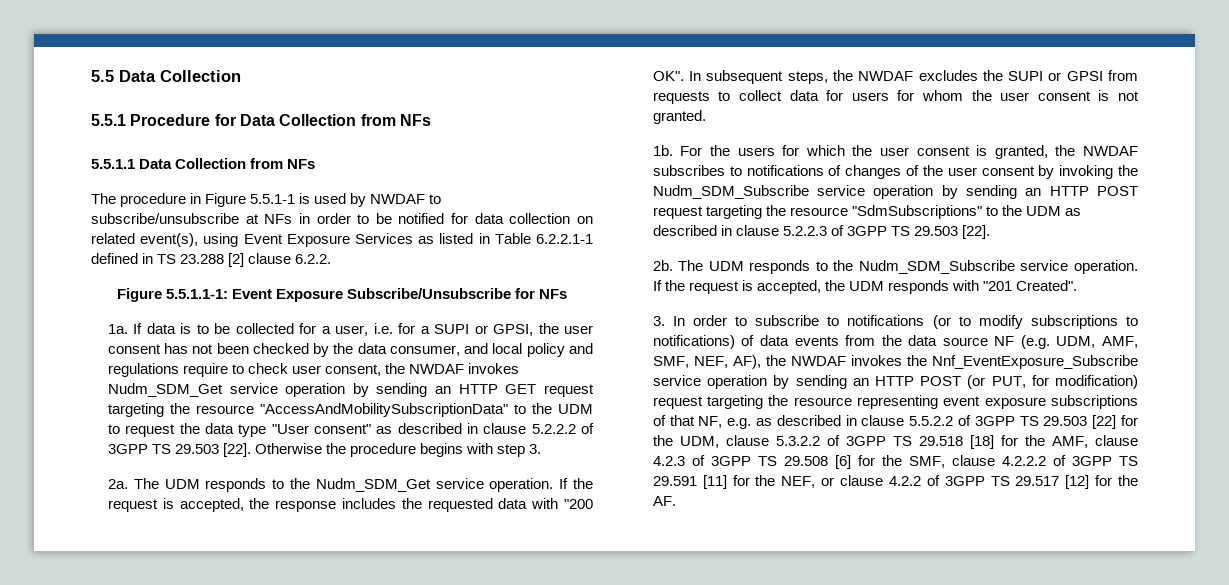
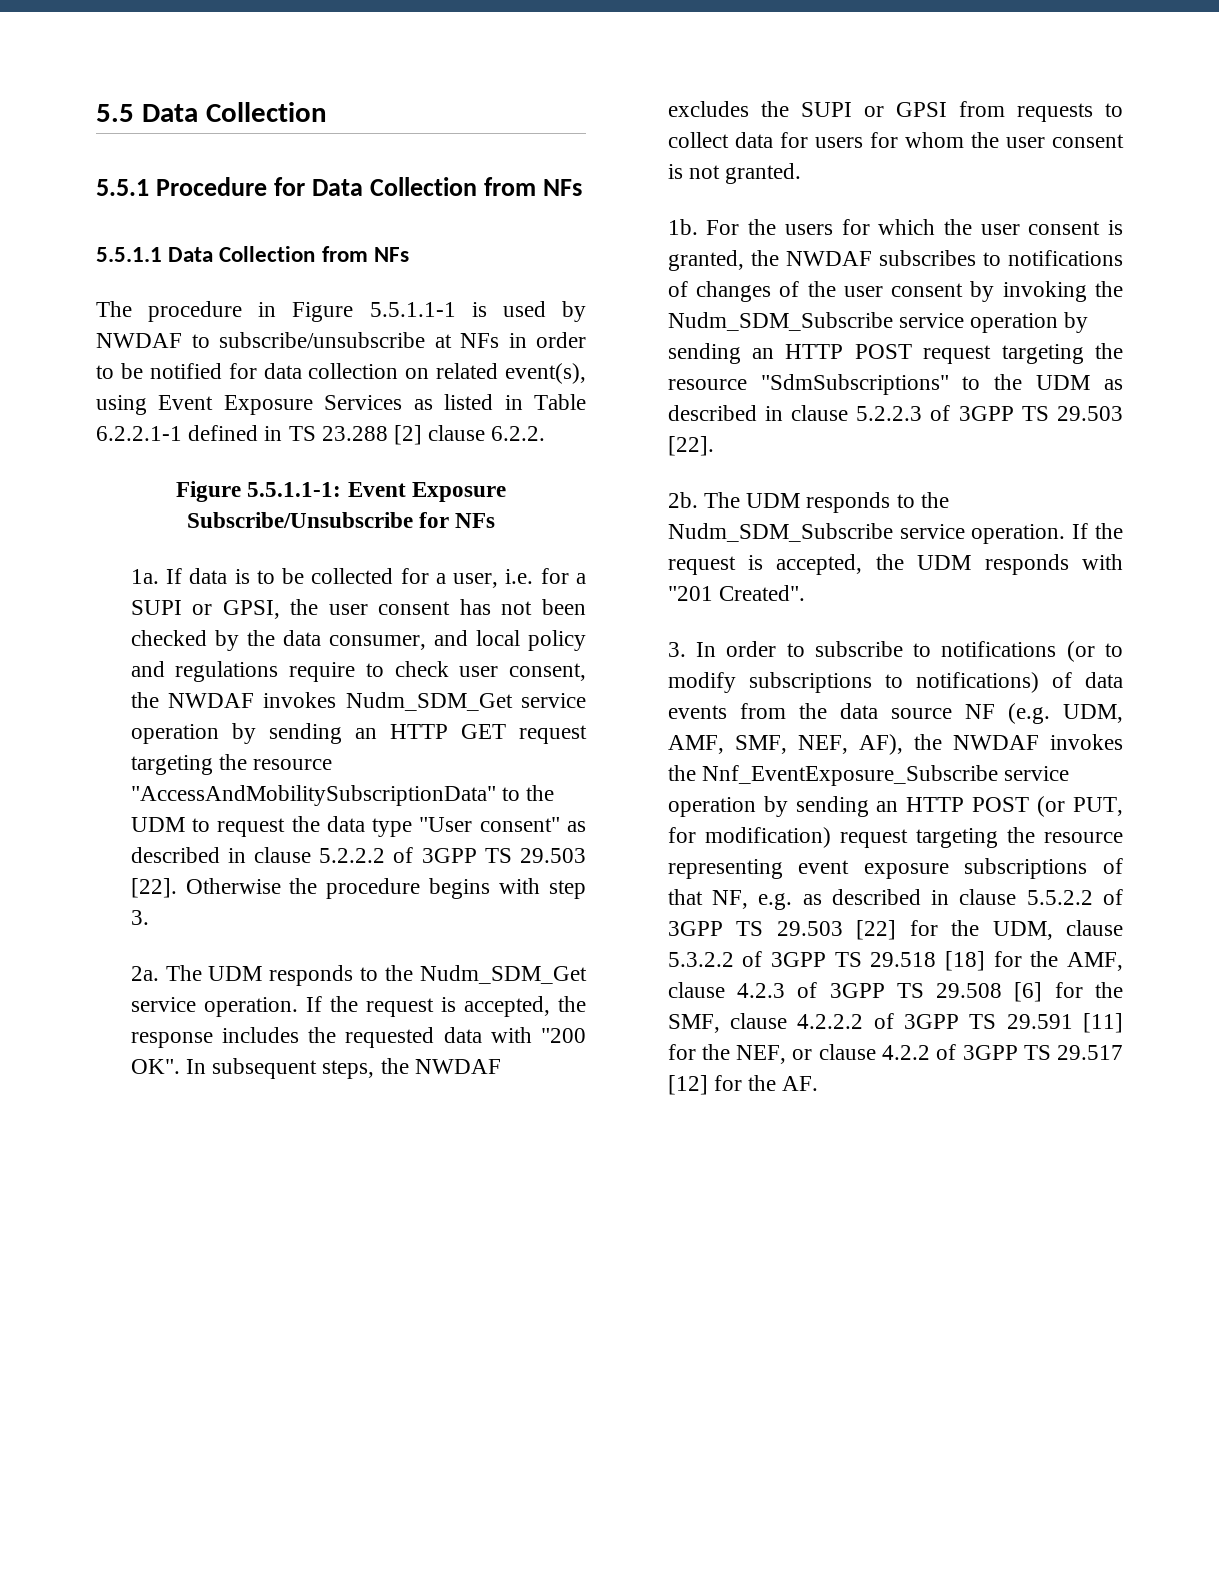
[250,194,296,204] 5.5.1-1 -> [369,302,456,317] 5.5.1.1-1

